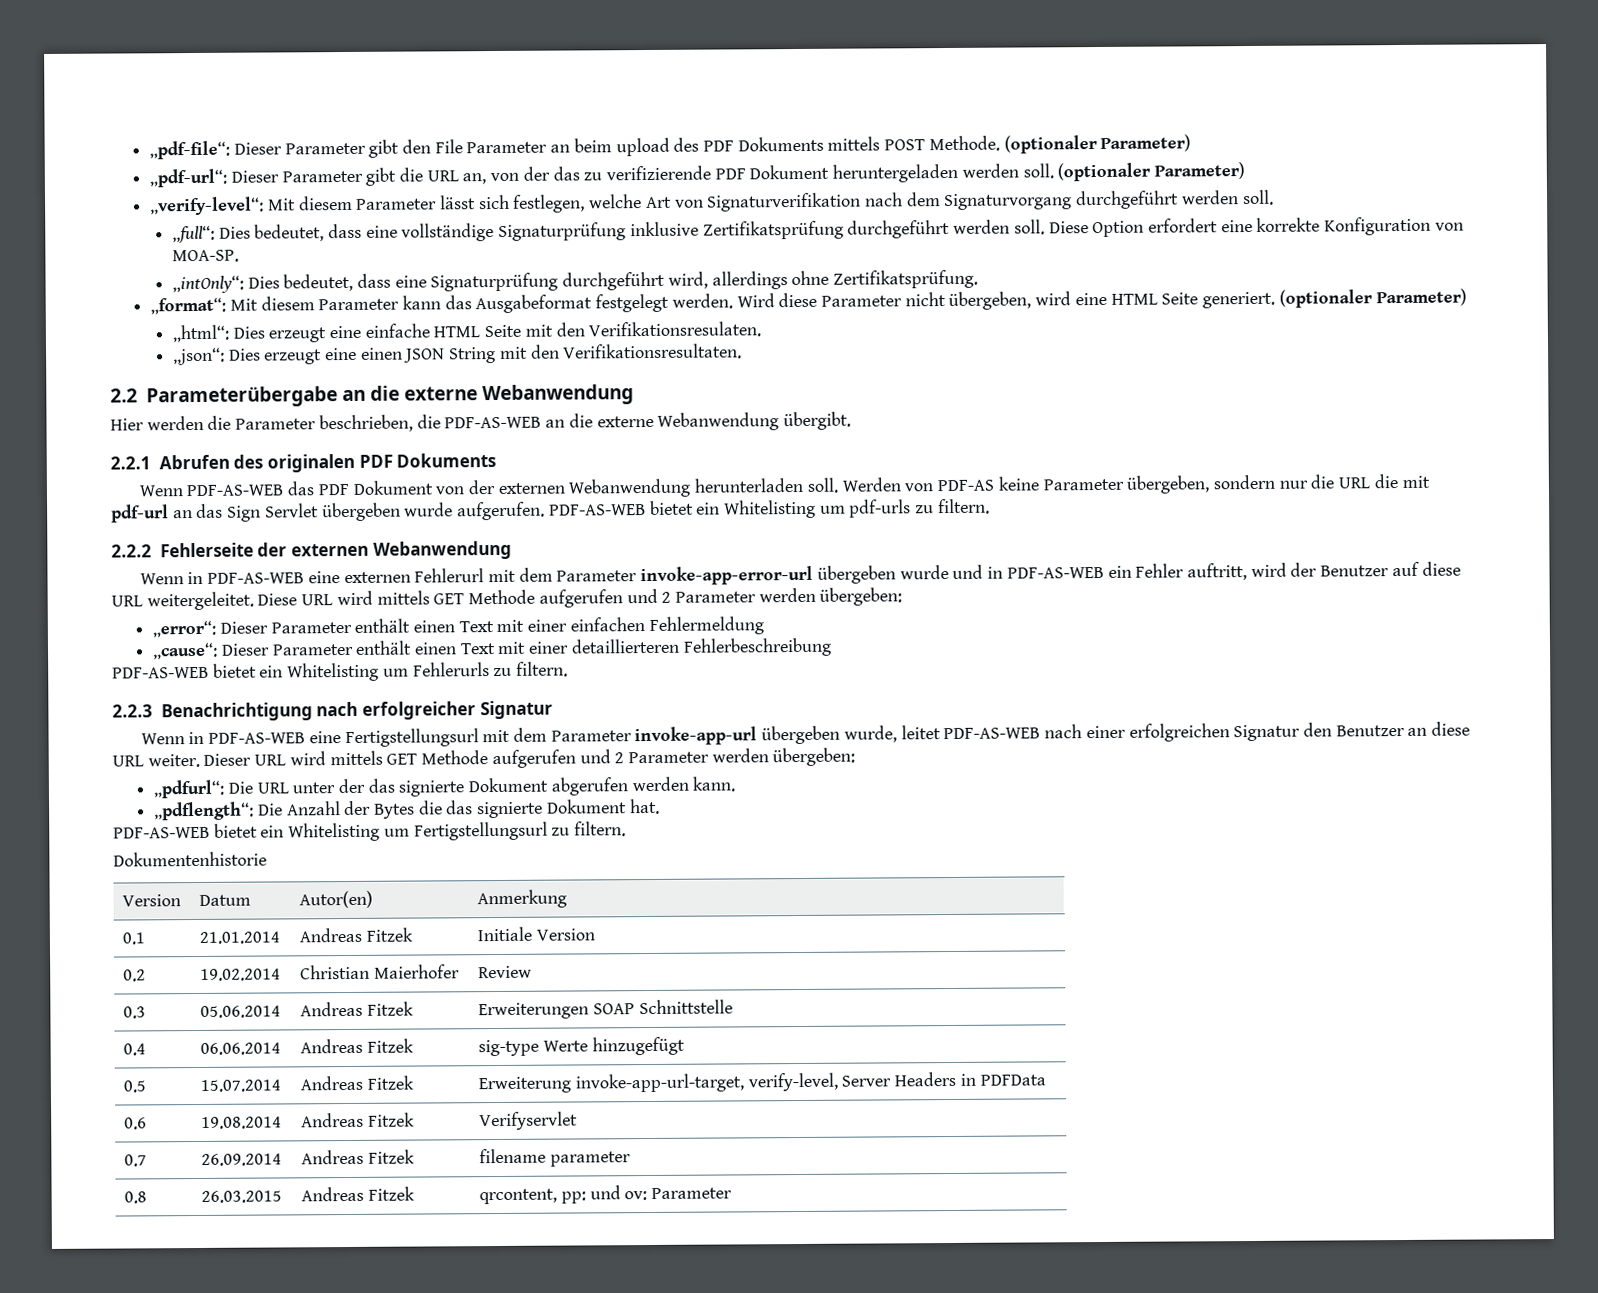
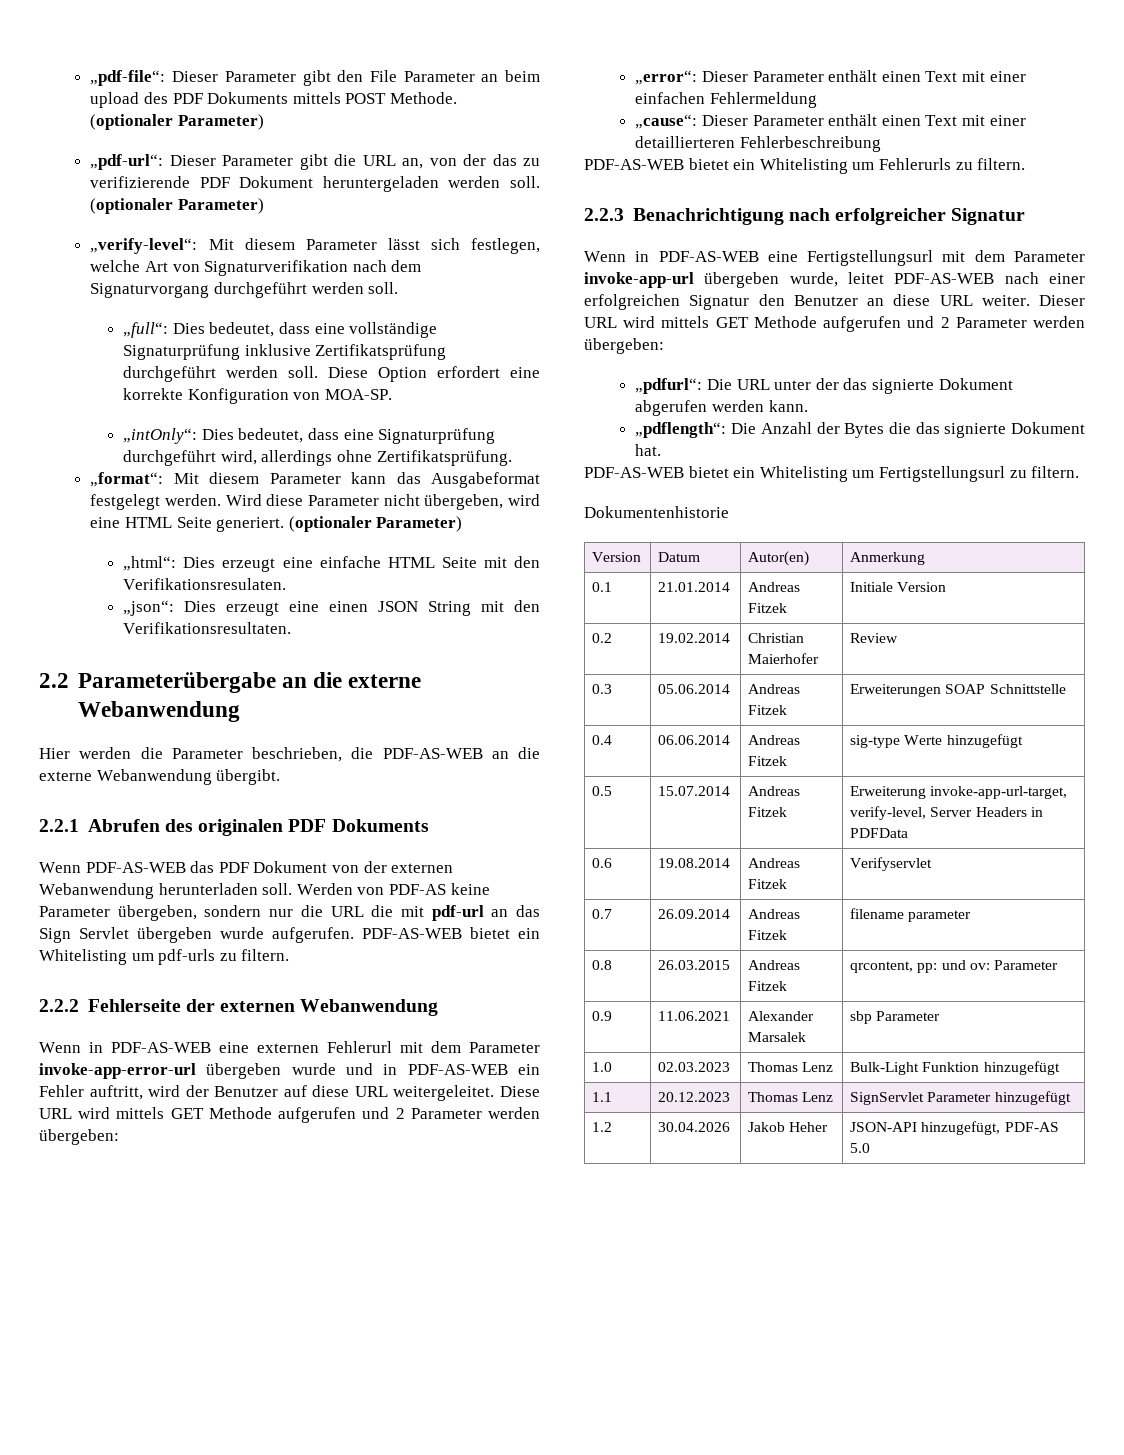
(733, 1193) none -> [592,1011,613,1021] [658,1011,731,1021] [748,1011,815,1021] [748,1032,807,1042] [850,1011,941,1024] [592,1062,613,1072] [658,1062,731,1072] [748,1062,834,1072] [850,1061,1060,1075] [592,1092,613,1102] [658,1092,731,1102] [748,1092,834,1102] [850,1091,1071,1105] [592,1122,613,1132] [658,1122,731,1132] [748,1122,829,1132] [850,1121,1059,1135] [850,1143,871,1153] // 0.9 | 11.06.2021 | Alexander Marsalek | sbp Parameter // 1.0 | 02.03.2023 | Thomas Lenz | Bulk-Light Funktion hinzugefügt // 1.1 | 20.12.2023 | Thomas Lenz | SignServlet Parameter hinzugefügt // 1.2 | 30.04.2026 | Jakob Heher | JSON-API hinzugefügt, PDF-AS 5.0

